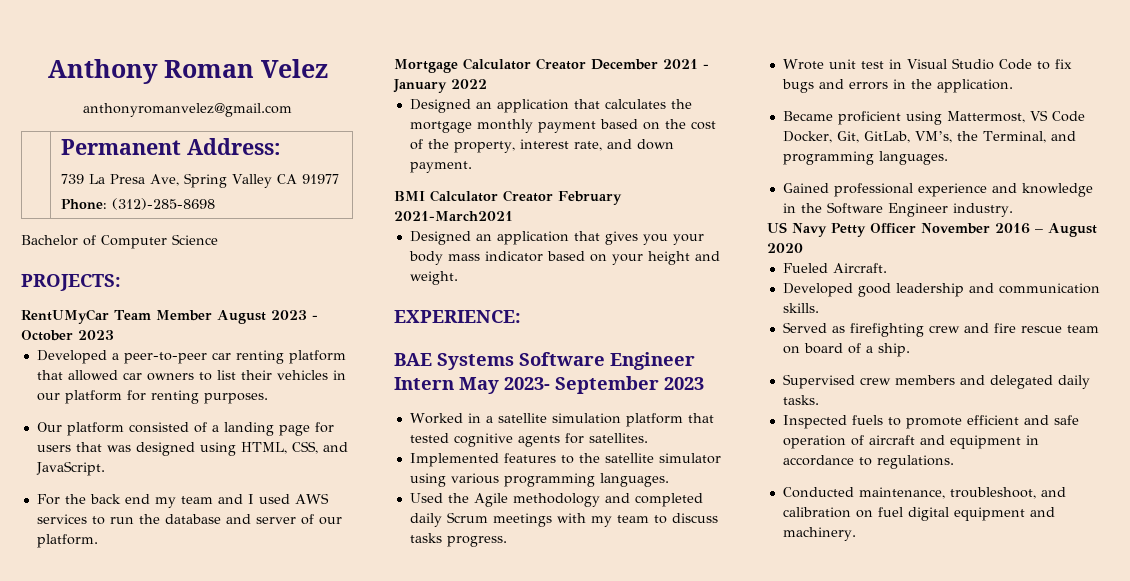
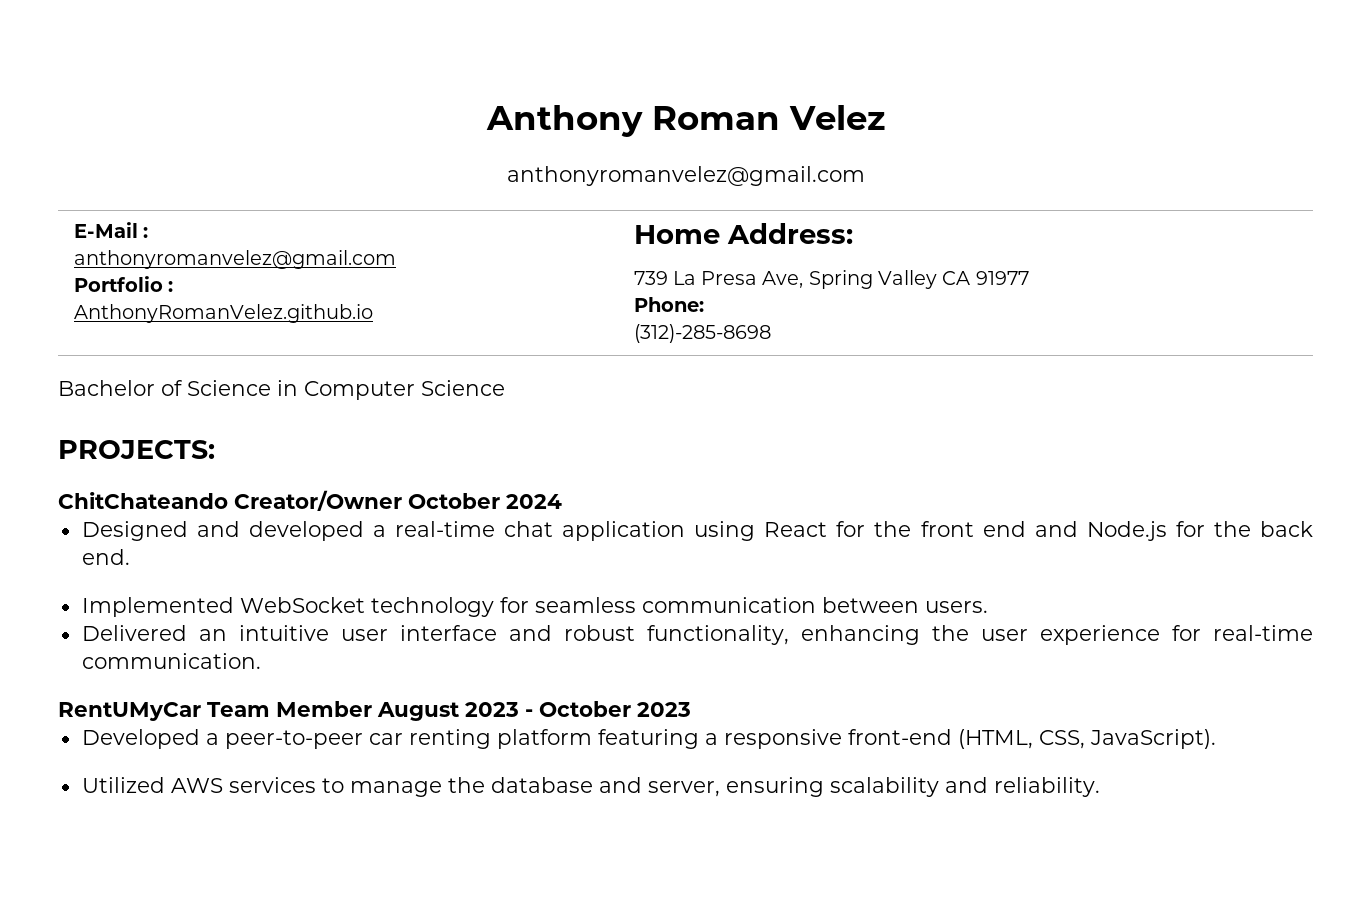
[61,139,182,155] | Permanent -> [73,222,148,238] [73,250,396,269] [73,276,173,292] [73,304,373,323] [633,225,720,244] E-Mail : // anthonyromanvelez@gmail.com // Portfolio : // AnthonyRomanVelez.github.io | Home
(108, 204) none -> (704, 304) //
(96, 240) none -> [187,380,298,396] Science in
(121, 282) none -> [58,490,562,511] [81,521,1313,541] [81,549,130,565] [81,597,988,617] [81,625,1313,645] [81,653,261,669] // ChitChateando Creator/Owner October 2024 // Designed and developed a real-time chat application using React for the front end and Node.js for the back end. // Implemented WebSocket technology for seamless communication between users. // Delivered an intuitive user interface and robust functionality, enhancing the user experience for real-time communication.
[36,370,346,381] [36,390,268,404] [36,422,334,436] [36,441,348,456] [35,461,105,476] [36,494,290,508] that allowed car owners to list their vehicles in our platform for renting purposes. // Our platform consisted of a landing page for users that was designed using HTML, CSS, and JavaScript. // For the back end my team and I used -> [597,729,1216,749] [81,777,165,793] featuring a responsive front-end (HTML, CSS, JavaScript). // Utilized
[109,517,134,524] run -> [349,781,442,797] manage
[255,514,342,525] [36,534,98,548] [394,58,709,73] [393,79,487,93] [409,99,692,113] [409,119,716,133] [409,139,674,153] [409,161,472,173] [394,190,622,205] [394,211,513,221] [409,231,704,245] [408,251,720,265] [409,271,458,285] [394,310,521,323] [394,352,695,370] [394,376,704,394] [409,413,714,427] [409,433,648,447] [409,453,721,467] [409,473,669,487] [409,493,703,507] [409,512,718,527] [409,533,507,547] [782,58,1072,70] [781,79,1013,93] [782,110,1085,125] [782,131,1076,143] [782,151,948,165] [782,183,1093,197] [782,202,1013,217] [767,222,1097,237] [767,243,803,253] [782,263,887,273] [782,283,1100,297] [782,303,819,313] [782,322,1099,337] [782,343,910,357] [782,374,1090,389] [782,395,819,405] [782,415,1079,429] [782,435,1039,449] [782,455,954,469] [782,487,1066,499] [782,507,1055,521] [782,527,856,541] server of our platform. // Mortgage Calculator Creator December 2021 - January 2022 // Designed an application that calculates the mortgage monthly payment based on the cost of the property, interest rate, and down payment. // BMI Calculator Creator February 2021-March2021 // Designed an application that gives you your body mass indicator based on your height and weight. // EXPERIENCE: // BAE Systems Software Engineer Intern May 2023- September 2023 // Worked in a satellite simulation platform that tested cognitive agents for satellites. // Implemented features to the satellite simulator using various programming languages. // Used the Agile methodology and completed daily Scrum meetings with my team to discuss tasks progress. // Wrote unit test in Visual Studio Code to fix bugs and errors in the application. // Became proficient using Mattermost, VS Code Docker, Git, GitLab, VM’s, the Terminal, and programming languages. // Gained professional experience and knowledge in the Software Engineer industry. // US Navy Petty Officer November 2016 – August 2020 // Fueled Aircraft. // Developed good leadership and communication skills. // Served as firefighting crew and fire rescue team on board of a ship. // Supervised crew members and delegated daily tasks. // Inspected fuels to promote efficient and safe operation of aircraft and equipment in accordance to regulations. // Conducted maintenance, troubleshoot, and calibration on fuel digital equipment and machinery. -> [647,777,1100,797] server, ensuring scalability and reliability.

